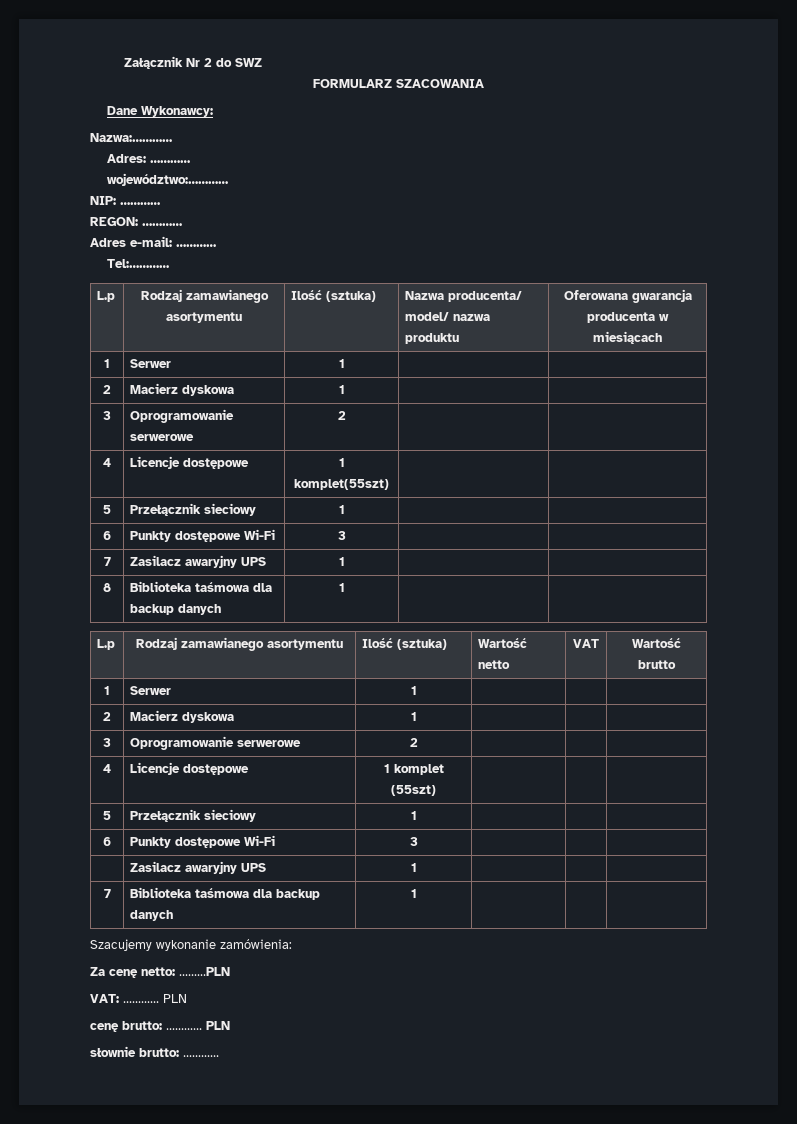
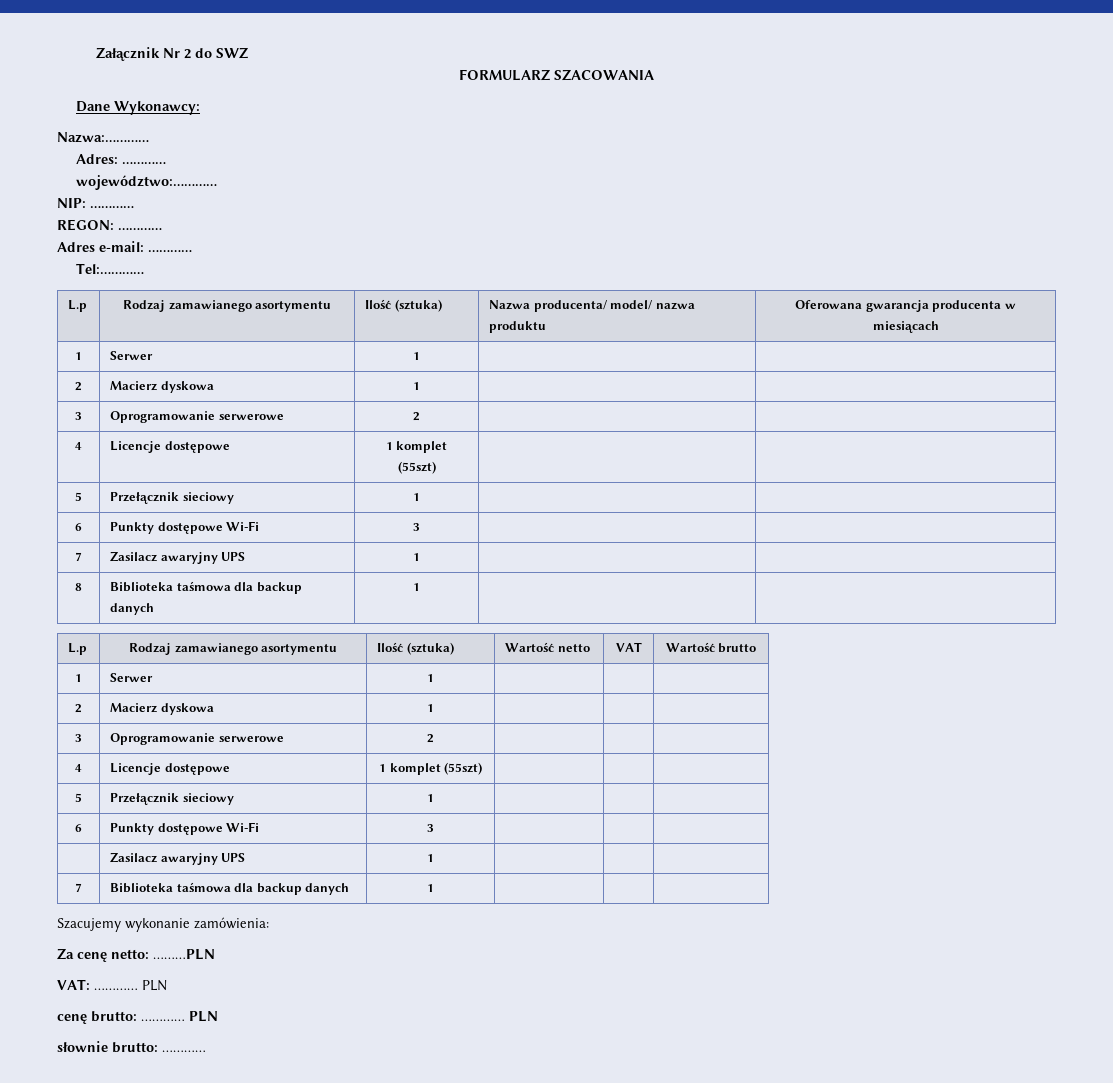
[294,479,389,490] komplet(55szt) -> [396,441,448,453] [397,461,436,474] komplet (55szt)

